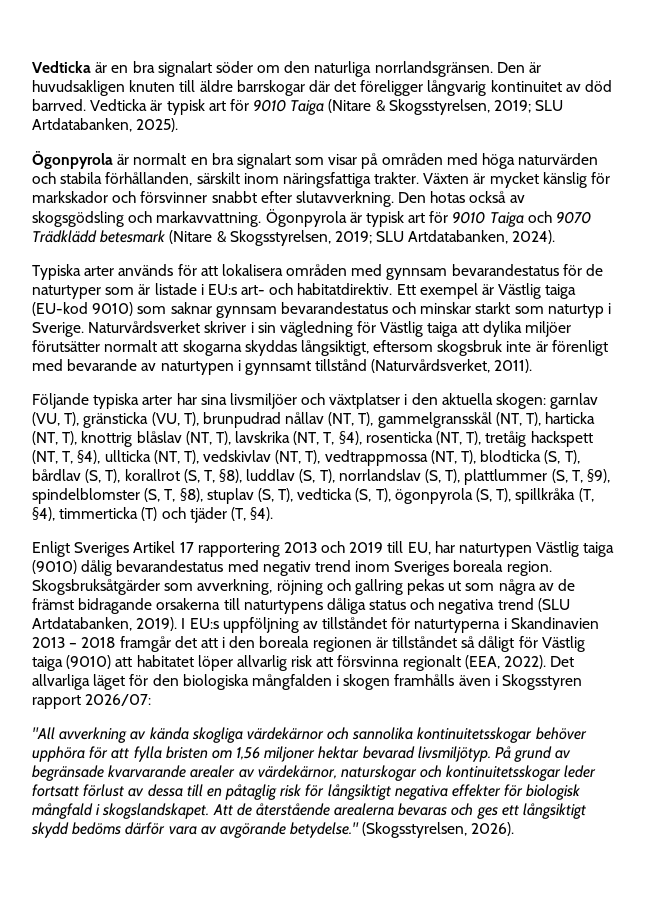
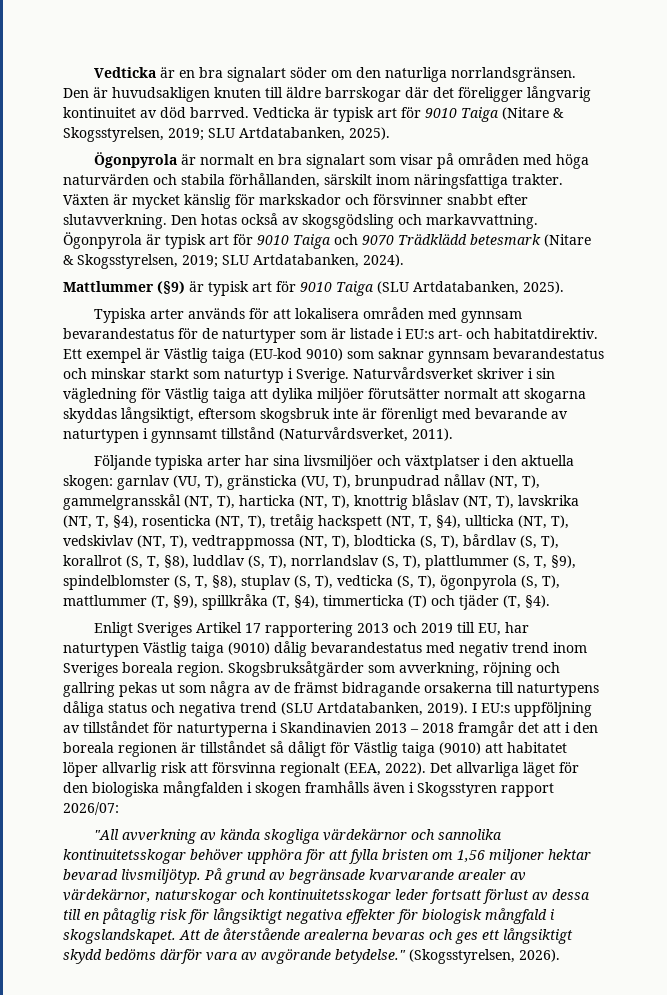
(556, 237) none -> [63,281,564,296] // Mattlummer (§9) är typisk art för 9010 Taiga (SLU Artdatabanken, 2025).
(512, 495) none -> [63,595,198,609] mattlummer (T, §9),

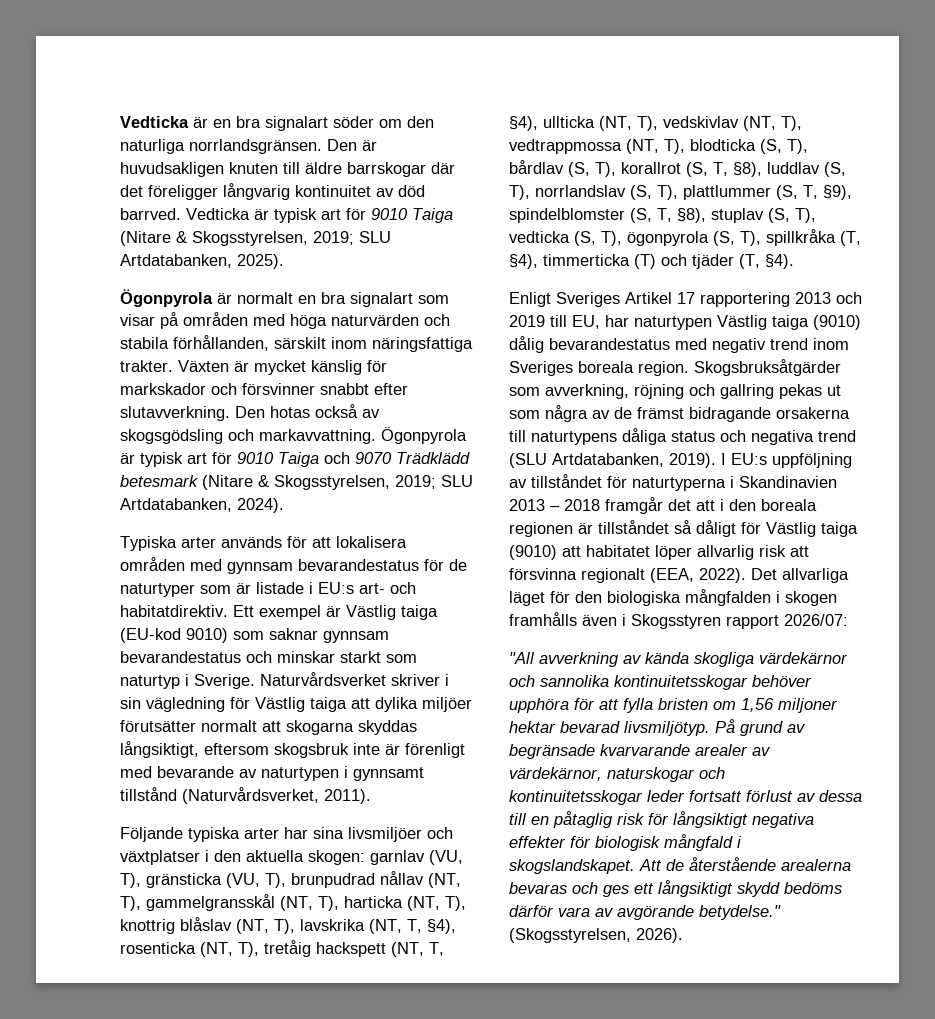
[63,281,564,296] // Mattlummer (§9) är typisk art för 9010 Taiga (SLU Artdatabanken, 2025). -> (284, 505) none
[63,595,198,609] mattlummer (T, §9), -> (761, 238) none

